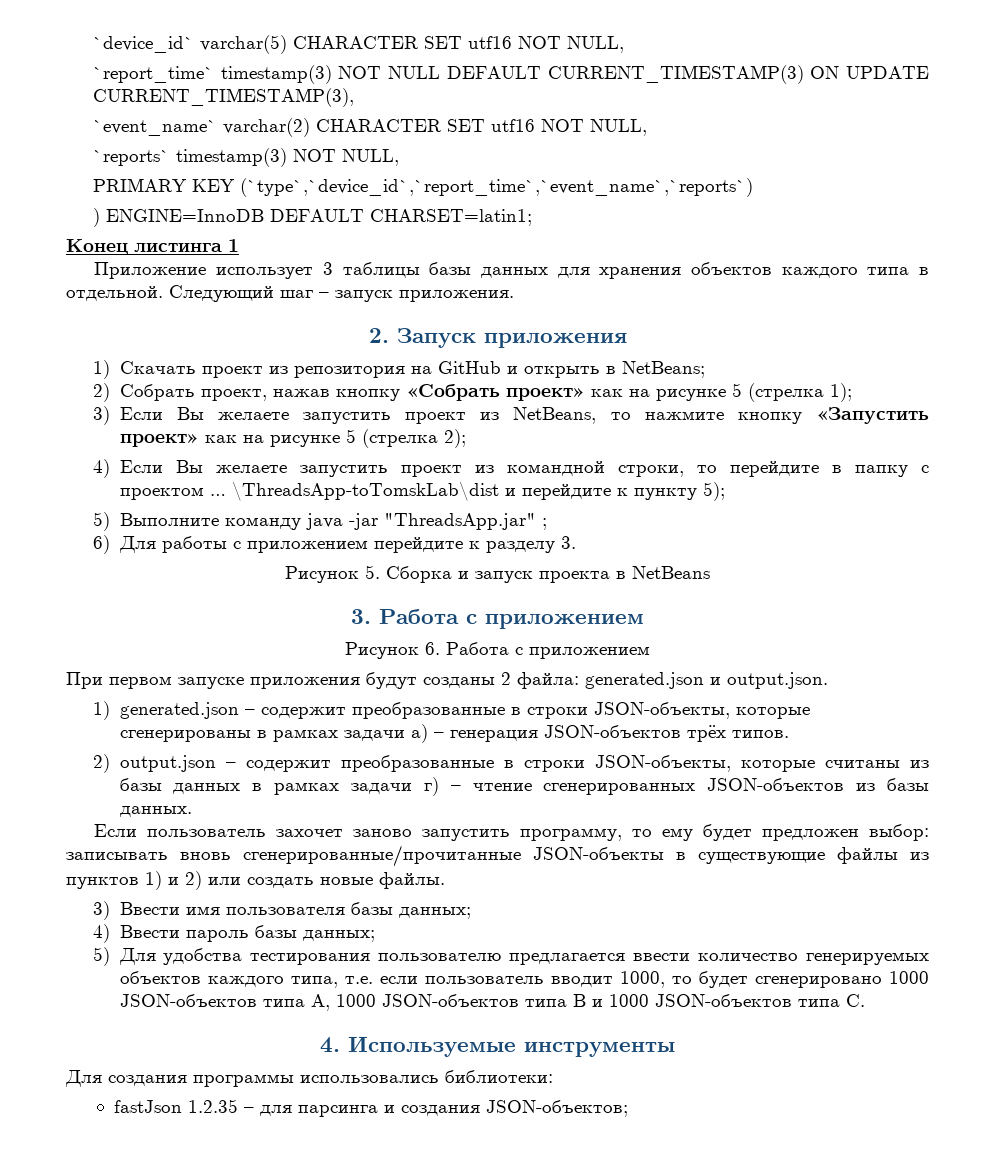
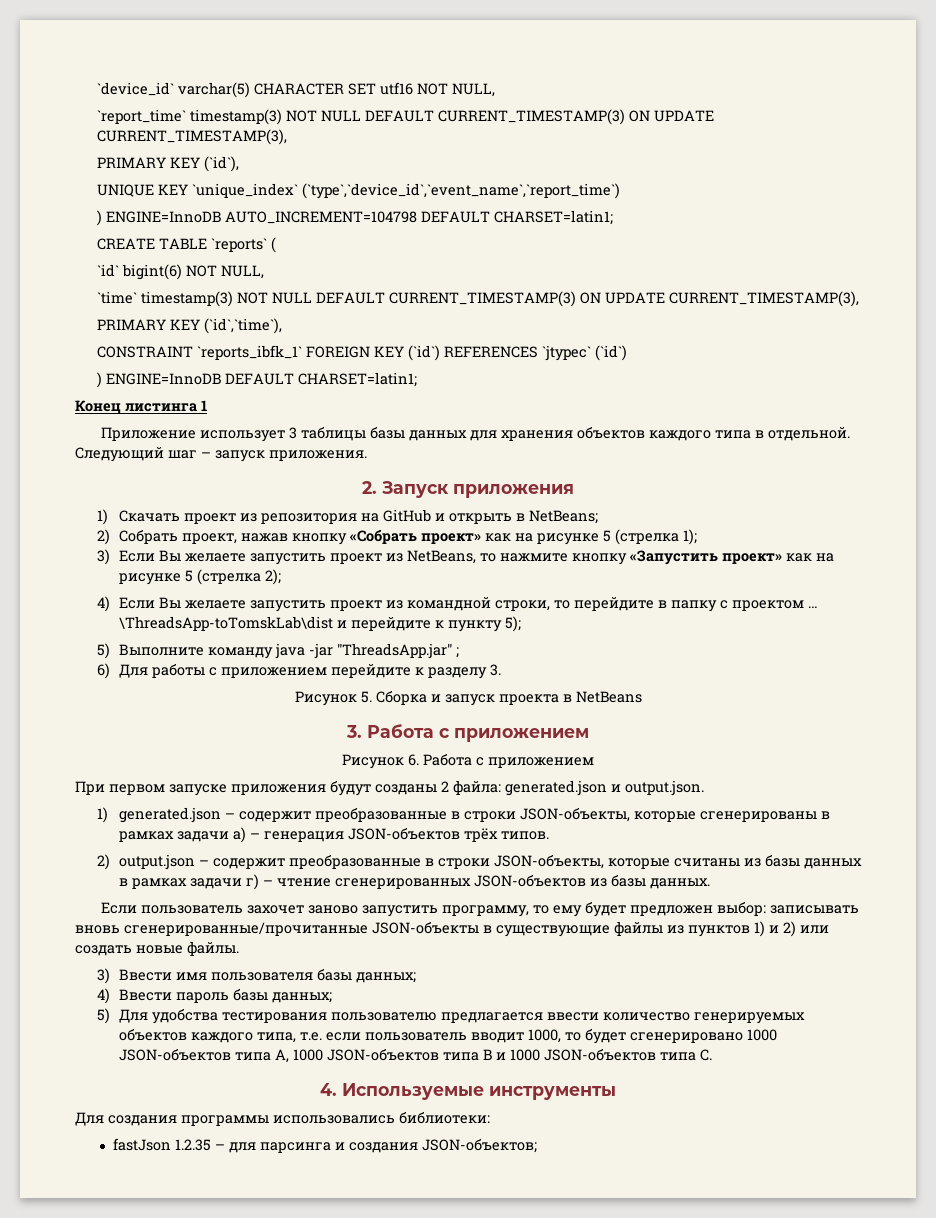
[92,118,647,137] [92,148,399,167] [92,178,753,197] `event_name` varchar(2) CHARACTER SET utf16 NOT NULL, // `reports` timestamp(3) NOT NULL, // PRIMARY KEY (`type`,`device_id`,`report_time`,`event_name`,`reports`) -> [96,156,239,172] [96,183,620,199] [96,210,613,226] [96,237,276,253] [96,264,264,280] [96,291,859,307] [96,318,282,334] [96,345,627,361] PRIMARY KEY (`id`), // UNIQUE KEY `unique_index` (`type`,`device_id`,`event_name`,`report_time`) // ) ENGINE=InnoDB AUTO_INCREMENT=104798 DEFAULT CHARSET=latin1; // CREATE TABLE `reports` ( // `id` bigint(6) NOT NULL, // `time` timestamp(3) NOT NULL DEFAULT CURRENT_TIMESTAMP(3) ON UPDATE CURRENT_TIMESTAMP(3), // PRIMARY KEY (`id`,`time`), // CONSTRAINT `reports_ibfk_1` FOREIGN KEY (`id`) REFERENCES `jtypec` (`id`)

